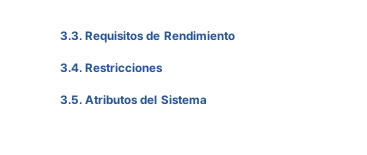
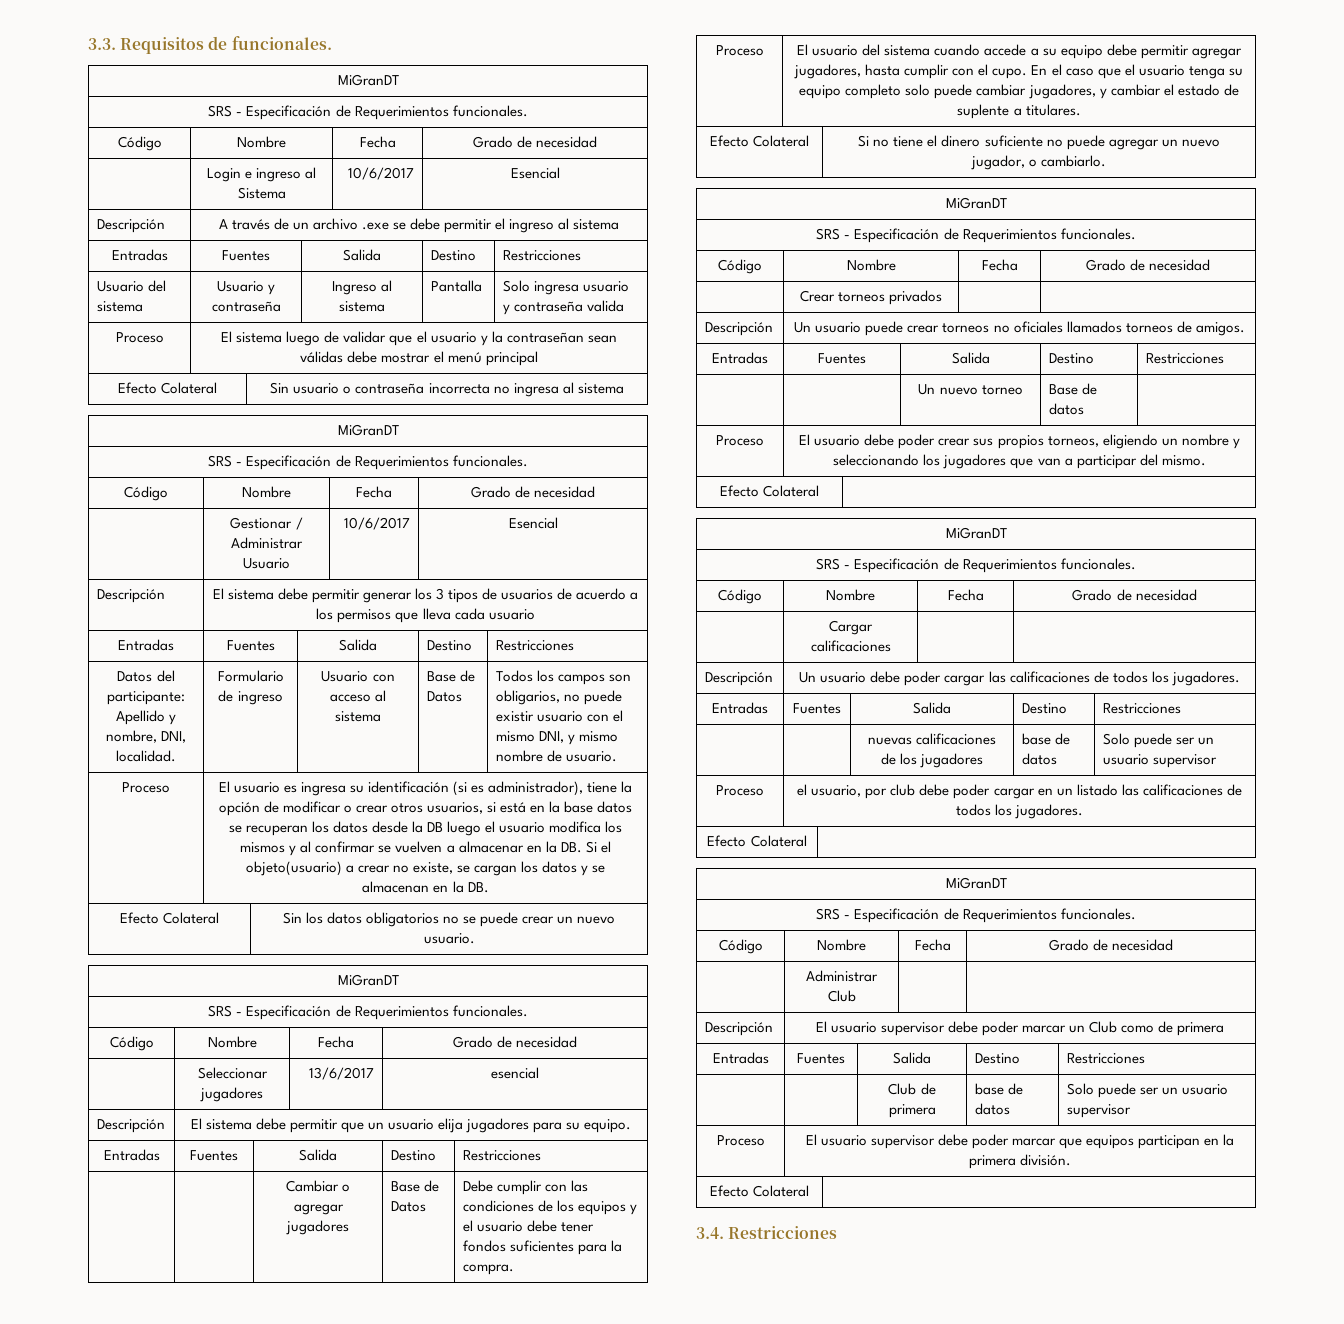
[163,31,235,41] [60,63,164,73] [60,95,207,105] Rendimiento // 3.4. Restricciones // 3.5. Atributos del Sistema -> [231,36,332,50] [337,74,399,86] [208,105,528,120] [117,136,162,151] [237,136,286,148] [359,136,396,148] [472,136,598,148] [206,167,317,182] [237,187,286,199] [348,167,415,180] [510,167,560,179] [96,219,165,233] [218,218,620,233] [111,249,168,261] [222,250,270,261] [343,249,381,261] [430,250,476,261] [502,250,581,261] [96,280,166,292] [96,301,143,312] [216,281,276,295] [211,301,281,312] [331,280,393,295] [339,301,385,312] [430,280,482,292] [502,280,629,295] [502,300,624,315] [115,332,164,343] [221,331,617,346] [300,351,538,366] [117,382,218,394] [270,382,624,397] [337,424,399,436] [208,455,528,470] [124,486,168,501] [242,486,291,498] [356,486,392,498] [470,486,596,498] [230,517,303,530] [231,537,303,549] [243,558,290,569] [344,517,411,530] [508,517,558,529] [96,589,165,603] [212,588,639,603] [316,608,535,623] [118,639,174,651] [226,640,275,651] [339,639,377,651] [426,640,472,651] [495,640,574,651] [117,670,175,682] [107,691,185,705] [115,710,177,725] [105,730,187,743] [116,750,176,762] [217,670,284,682] [218,690,283,705] [321,671,395,682] [329,690,387,702] [335,711,381,722] [426,670,475,682] [426,691,462,702] [495,670,631,685] [495,690,622,705] [495,710,623,722] [495,731,618,745] [495,750,617,762] [122,782,170,793] [218,781,633,796] [218,801,633,816] [228,821,623,836] [240,841,611,856] [245,861,606,876] [362,881,489,893] [119,912,220,924] [282,912,616,927] [423,933,475,944] [337,974,399,986] [208,1005,528,1020] [109,1036,154,1051] [207,1036,257,1048] [318,1036,354,1048] [452,1036,578,1048] [197,1067,268,1079] [200,1087,263,1102] [309,1067,375,1080] [491,1067,539,1079] [96,1119,165,1133] [190,1118,632,1133] [103,1149,160,1161] [190,1150,238,1161] [299,1149,337,1161] [390,1150,436,1161] [462,1150,541,1161] [285,1180,351,1192] [293,1204,344,1215] [286,1220,349,1235] [390,1180,439,1192] [390,1201,426,1212] [462,1180,588,1195] [462,1200,637,1215] [462,1220,594,1232] [462,1240,622,1255] [462,1264,514,1275] [715,45,764,56] [797,44,1242,59] [794,64,1243,79] [799,84,1239,99] [957,104,1081,119] [709,135,810,147] [858,135,1220,150] [970,155,1107,170] [945,197,1007,209] [816,228,1136,243] [718,259,762,274] [846,259,896,271] [981,259,1018,271] [1085,259,1211,271] [799,290,943,305] [704,322,773,336] [794,321,1245,336] [712,352,768,364] [818,353,866,364] [951,352,990,364] [1048,353,1094,364] [1145,353,1224,364] [918,384,1023,395] [1048,383,1097,395] [1048,403,1084,415] [716,435,764,446] [799,434,1240,449] [833,454,1206,469] [719,485,820,497] [945,527,1007,539] [816,558,1136,573] [718,589,762,604] [826,589,875,601] [947,589,984,601] [1072,589,1197,601] [829,620,873,635] [810,640,891,652] [704,672,773,686] [799,671,1240,686] [712,702,768,714] [793,703,841,714] [913,702,951,714] [1021,703,1067,714] [1102,703,1181,714] [867,733,997,745] [880,753,984,768] [1021,733,1070,745] [1021,753,1057,765] [1102,733,1214,748] [1102,754,1217,768] [716,785,764,796] [797,784,1242,799] [955,804,1084,819] [707,835,807,847] [945,877,1007,889] [816,908,1136,923] [718,939,763,954] [817,939,866,951] [914,939,951,951] [1048,939,1174,951] [806,970,878,982] [827,990,856,1002] [704,1022,773,1036] [815,1021,1225,1036] [712,1052,769,1064] [797,1053,845,1064] [893,1052,931,1064] [974,1053,1020,1064] [1066,1053,1145,1064] [888,1083,936,1095] [888,1104,936,1118] [974,1083,1023,1095] [974,1103,1010,1115] [1066,1083,1228,1098] [1066,1104,1131,1118] [716,1135,765,1146] [805,1134,1235,1149] [968,1154,1072,1169] [709,1185,810,1197] [696,1226,838,1239] funcionales. // MiGranDT // SRS - Especificación de Requerimientos funcionales. // Código | Nombre | Fecha | Grado de necesidad // | Login e ingreso al Sistema | 10/6/2017 | Esencial // Descripción | A través de un archivo .exe se debe permitir el ingreso al sistema // Entradas | Fuentes | Salida | Destino | Restricciones // Usuario del sistema | Usuario y contraseña | Ingreso al sistema | Pantalla | Solo ingresa usuario y contraseña valida // Proceso | El sistema luego de validar que el usuario y la contraseñan sean válidas debe mostrar el menú principal // Efecto Colateral | Sin usuario o contraseña incorrecta no ingresa al sistema // MiGranDT // SRS - Especificación de Requerimientos funcionales. // Código | Nombre | Fecha | Grado de necesidad // | Gestionar / Administrar Usuario | 10/6/2017 | Esencial // Descripción | El sistema debe permitir generar los 3 tipos de usuarios de acuerdo a los permisos que lleva cada usuario // Entradas | Fuentes | Salida | Destino | Restricciones // Datos del participante: Apellido y nombre, DNI, localidad. | Formulario de ingreso | Usuario con acceso al sistema | Base de Datos | Todos los campos son obligarios, no puede existir usuario con el mismo DNI, y mismo nombre de usuario. // Proceso | El usuario es ingresa su identificación (si es administrador), tiene la opción de modificar o crear otros usuarios, si está en la base datos se recuperan los datos desde la DB luego el usuario modifica los mismos y al confirmar se vuelven a almacenar en la DB. Si el objeto(usuario) a crear no existe, se cargan los datos y se almacenan en la DB. // Efecto Colateral | Sin los datos obligatorios no se puede crear un nuevo usuario. // MiGranDT // SRS - Especificación de Requerimientos funcionales. // Código | Nombre | Fecha | Grado de necesidad // | Seleccionar jugadores | 13/6/2017 | esencial // Descripción | El sistema debe permitir que un usuario elija jugadores para su equipo. // Entradas | Fuentes | Salida | Destino | Restricciones // | | Cambiar o agregar jugadores | Base de Datos | Debe cumplir con las condiciones de los equipos y el usuario debe tener fondos suficientes para la compra. // Proceso | El usuario del sistema cuando accede a su equipo debe permitir agregar jugadores, hasta cumplir con el cupo. En el caso que el usuario tenga su equipo completo solo puede cambiar jugadores, y cambiar el estado de suplente a titulares. // Efecto Colateral | Si no tiene el dinero suficiente no puede agregar un nuevo jugador, o cambiarlo. // MiGranDT // SRS - Especificación de Requerimientos funcionales. // Código | Nombre | Fecha | Grado de necesidad // | Crear torneos privados | | // Descripción | Un usuario puede crear torneos no oficiales llamados torneos de amigos. // Entradas | Fuentes | Salida | Destino | Restricciones // | | Un nuevo torneo | Base de datos | // Proceso | El usuario debe poder crear sus propios torneos, eligiendo un nombre y seleccionando los jugadores que van a participar del mismo. // Efecto Colateral | // MiGranDT // SRS - Especificación de Requerimientos funcionales. // Código | Nombre | Fecha | Grado de necesidad // | Cargar calificaciones | | // Descripción | Un usuario debe poder cargar las calificaciones de todos los jugadores. // Entradas | Fuentes | Salida | Destino | Restricciones // | | nuevas calificaciones de los jugadores | base de datos | Solo puede ser un usuario supervisor // Proceso | el usuario, por club debe poder cargar en un listado las calificaciones de todos los jugadores. // Efecto Colateral | // MiGranDT // SRS - Especificación de Requerimientos funcionales. // Código | Nombre | Fecha | Grado de necesidad // | Administrar Club | | // Descripción | El usuario supervisor debe poder marcar un Club como de primera // Entradas | Fuentes | Salida | Destino | Restricciones // | | Club de primera | base de datos | Solo puede ser un usuario supervisor // Proceso | El usuario supervisor debe poder marcar que equipos participan en la primera división. // Efecto Colateral | // 3.4. Restricciones

